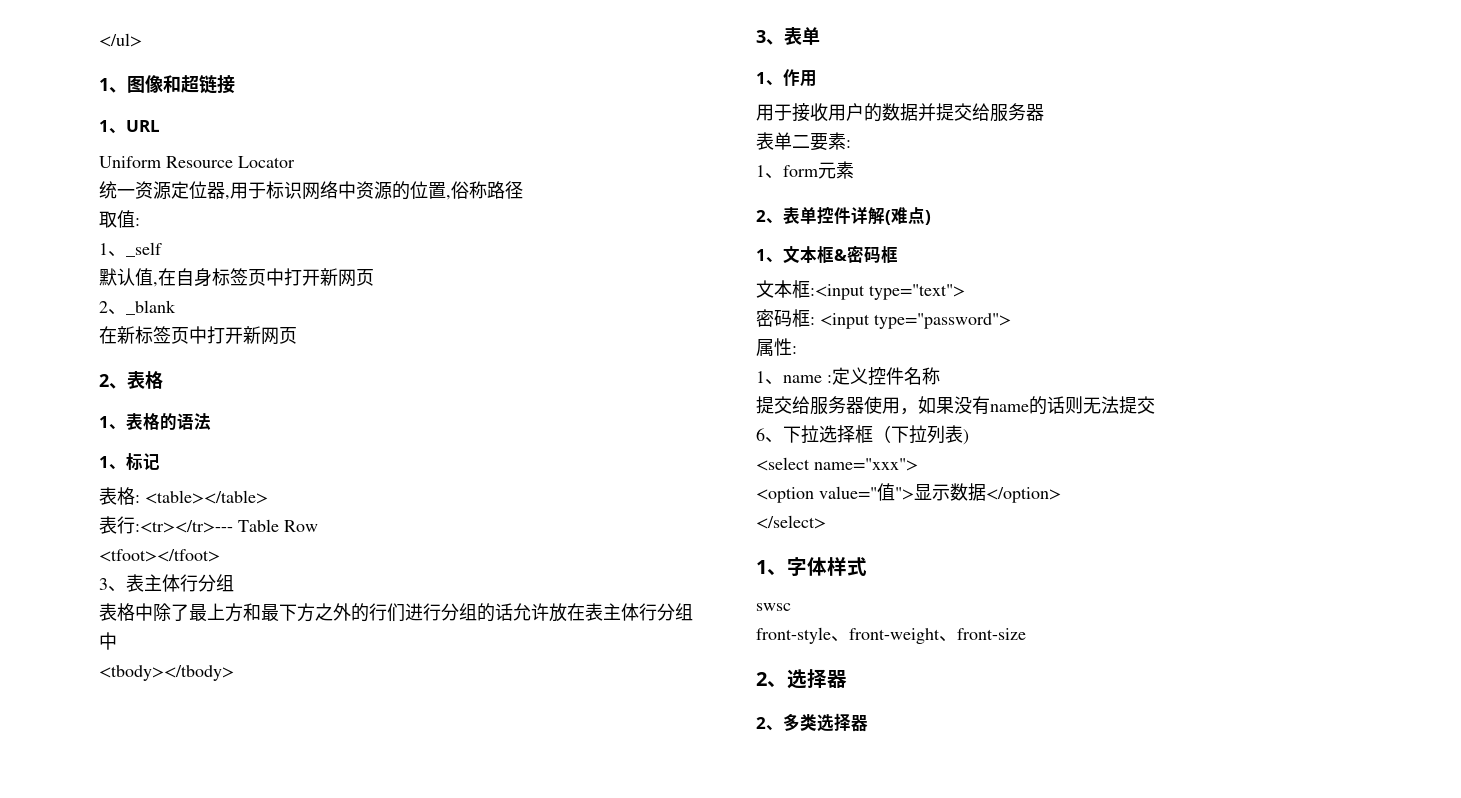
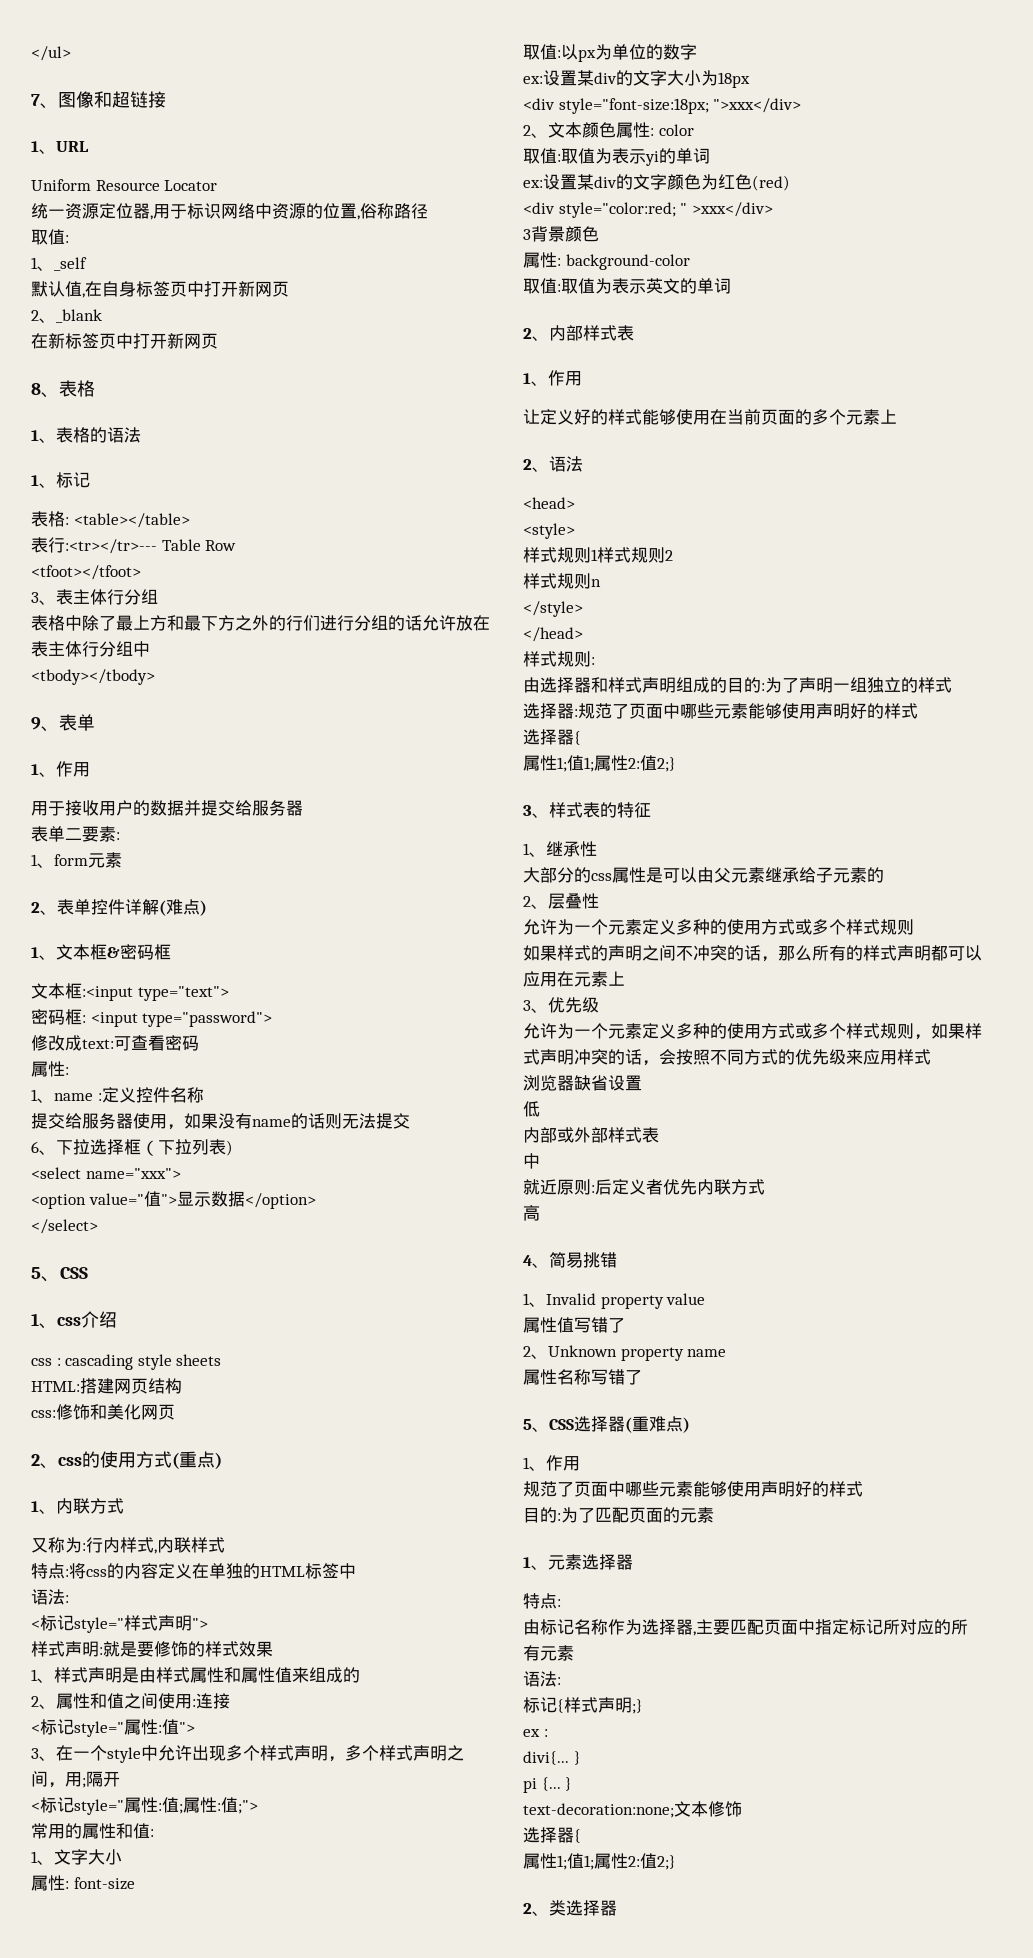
[99,78,109,91] 1 -> [31,94,40,106] 7
[99,374,109,387] 2 -> [31,383,41,395] 8
[756,30,766,43] 3 -> [31,717,41,730] 9
(1011, 321) none -> [31,1035,199,1051] // 修改成text:可查看密码
[756,557,867,576] [756,603,791,611] [756,627,1026,644] [756,669,847,689] [756,713,800,731] // 1、字体样式 // swsc // front-style、front-weight、front-size // 2、选择器 // 2、多 -> [31,1267,88,1282] [31,1311,117,1329] [31,1354,222,1370] [31,1378,182,1394] [31,1404,175,1420] [31,1451,222,1469] [31,1498,124,1514] [31,1537,225,1554] [31,1563,356,1579] [31,1589,69,1605] [31,1615,208,1633] [31,1641,273,1657] [31,1667,360,1683] [31,1693,230,1709] [31,1719,195,1737] [31,1745,464,1763] [31,1771,120,1788] [31,1797,258,1815] [31,1823,154,1839] [31,1849,122,1865] [31,1875,135,1891] [523,44,697,62] [523,70,750,88] [523,98,802,114] [523,122,694,138] [523,148,710,166] [523,174,790,191] [523,202,773,218] [523,226,599,242] [523,252,690,270] [523,278,731,294] [523,325,634,341] [523,370,582,386] [523,409,897,425] [523,456,583,472] [523,497,575,509] [523,523,575,539] [523,547,673,563] [523,573,601,589] [523,601,583,617] [523,627,583,642] [523,651,595,667] [523,677,952,693] [523,703,918,719] [523,729,581,745] [523,755,676,772] [523,802,651,818] [523,841,597,857] [523,867,884,883] [523,893,599,909] [523,919,914,935] [523,945,982,962] [523,971,625,987] [523,997,599,1013] [523,1023,982,1040] [523,1049,931,1066] [523,1075,642,1091] [523,1101,540,1117] [523,1127,659,1143] [523,1153,540,1169] [523,1179,765,1195] [523,1205,540,1221] [523,1252,617,1268] [523,1293,706,1309] [523,1317,625,1333] [523,1345,727,1361] [523,1369,642,1385] [523,1416,690,1433] [523,1455,580,1471] [523,1481,863,1497] [523,1507,714,1523] [523,1554,633,1570] [523,1593,561,1609] [523,1619,968,1636] [523,1645,574,1661] [523,1671,561,1687] [523,1697,643,1714] [523,1729,548,1737] [523,1751,581,1765] [523,1777,573,1793] [523,1801,742,1818] [523,1827,581,1843] [523,1853,676,1870] [523,1903,549,1916] // 5、CSS // 1、css介绍 // css : cascading style sheets // HTML:搭建网页结构 // css:修饰和美化网页 // 2、css的使用方式(重点) // 1、内联方式 // 又称为:行内样式,内联样式 // 特点:将css的内容定义在单独的HTML标签中 // 语法: // <标记style="样式声明"> // 样式声明:就是要修饰的样式效果 // 1、样式声明是由样式属性和属性值来组成的 // 2、属性和值之间使用:连接 // <标记style="属性:值"> // 3、在一个style中允许出现多个样式声明，多个样式声明之间，用;隔开 // <标记style="属性:值;属性:值;"> // 常用的属性和值: // 1、文字大小 // 属性: font-size // 取值:以px为单位的数字 // ex:设置某div的文字大小为18px // <div style="font-size:18px; ">xxx</div> // 2、文本颜色属性: color // 取值:取值为表示yi的单词 // ex:设置某div的文字颜色为红色(red) // <div style="color:red; " >xxx</div> // 3背景颜色 // 属性: background-color // 取值:取值为表示英文的单词 // 2、内部样式表 // 1、作用 // 让定义好的样式能够使用在当前页面的多个元素上 // 2、语法 // <head> // <style> // 样式规则1样式规则2 // 样式规则n // </style> // </head> // 样式规则: // 由选择器和样式声明组成的目的:为了声明一组独立的样式 // 选择器:规范了页面中哪些元素能够使用声明好的样式 // 选择器{ // 属性1;值1;属性2:值2;} // 3、样式表的特征 // 1、继承性 // 大部分的css属性是可以由父元素继承给子元素的 // 2、层叠性 // 允许为一个元素定义多种的使用方式或多个样式规则 // 如果样式的声明之间不冲突的话，那么所有的样式声明都可以应用在元素上 // 3、优先级 // 允许为一个元素定义多种的使用方式或多个样式规则，如果样式声明冲突的话，会按照不同方式的优先级来应用样式 // 浏览器缺省设置 // 低 // 内部或外部样式表 // 中 // 就近原则:后定义者优先内联方式 // 高 // 4、简易挑错 // 1、Invalid property value // 属性值写错了 // 2、Unknown property name // 属性名称写错了 // 5、CSS选择器(重难点) // 1、作用 // 规范了页面中哪些元素能够使用声明好的样式 // 目的:为了匹配页面的元素 // 1、元素选择器 // 特点: // 由标记名称作为选择器,主要匹配页面中指定标记所对应的所有元素 // 语法: // 标记{样式声明;} // ex : // divi{... } // pi {... } // text-decoration:none;文本修饰 // 选择器{ // 属性1;值1;属性2:值2;} // 2、

